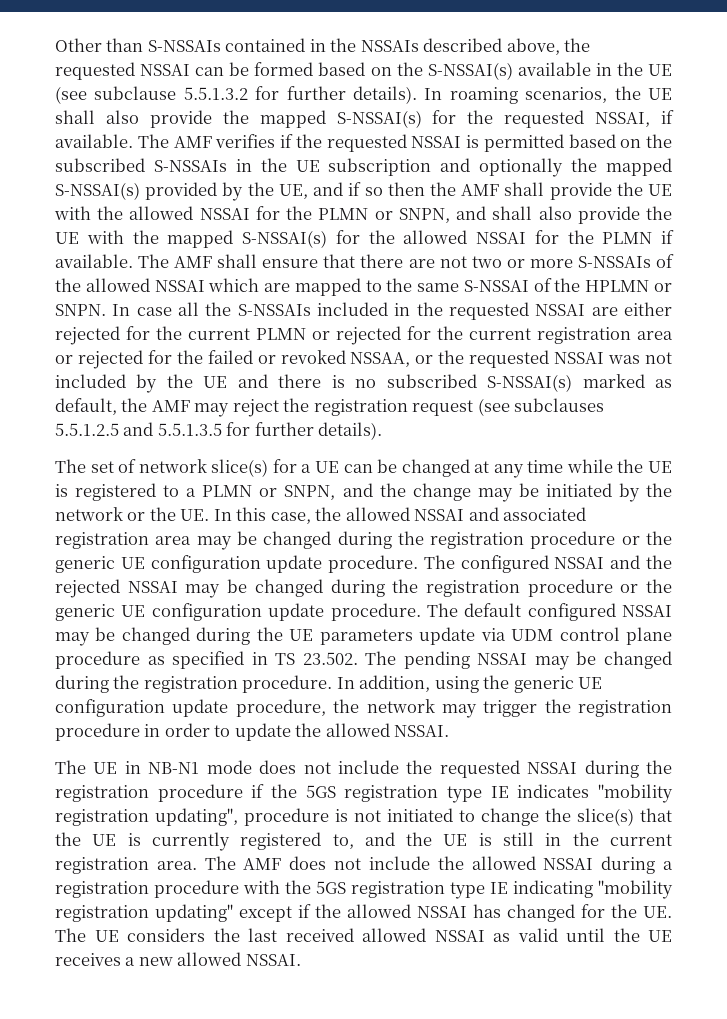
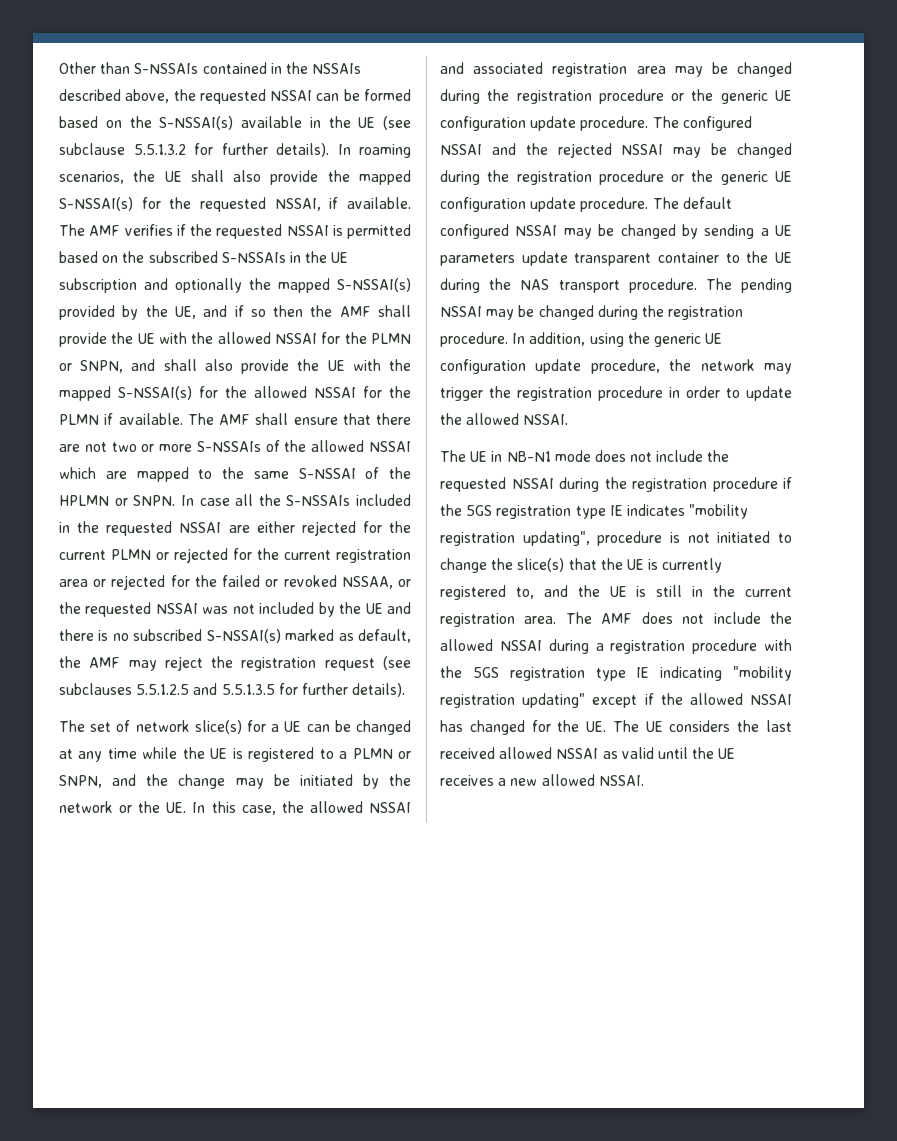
[196,627,672,645] [55,651,358,669] during the UE parameters update via UDM control plane procedure as specified in TS 23.502. -> [681,224,792,239] [440,251,792,266] [440,278,697,293] by sending a UE parameters update transparent container to the UE during the NAS transport procedure.

